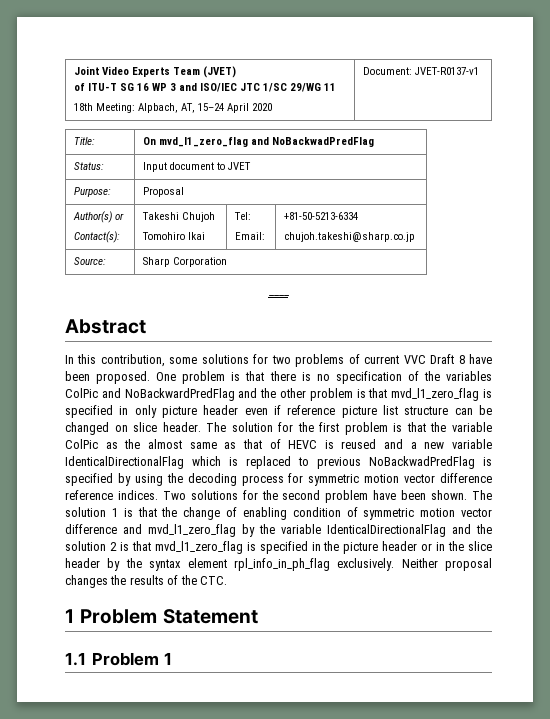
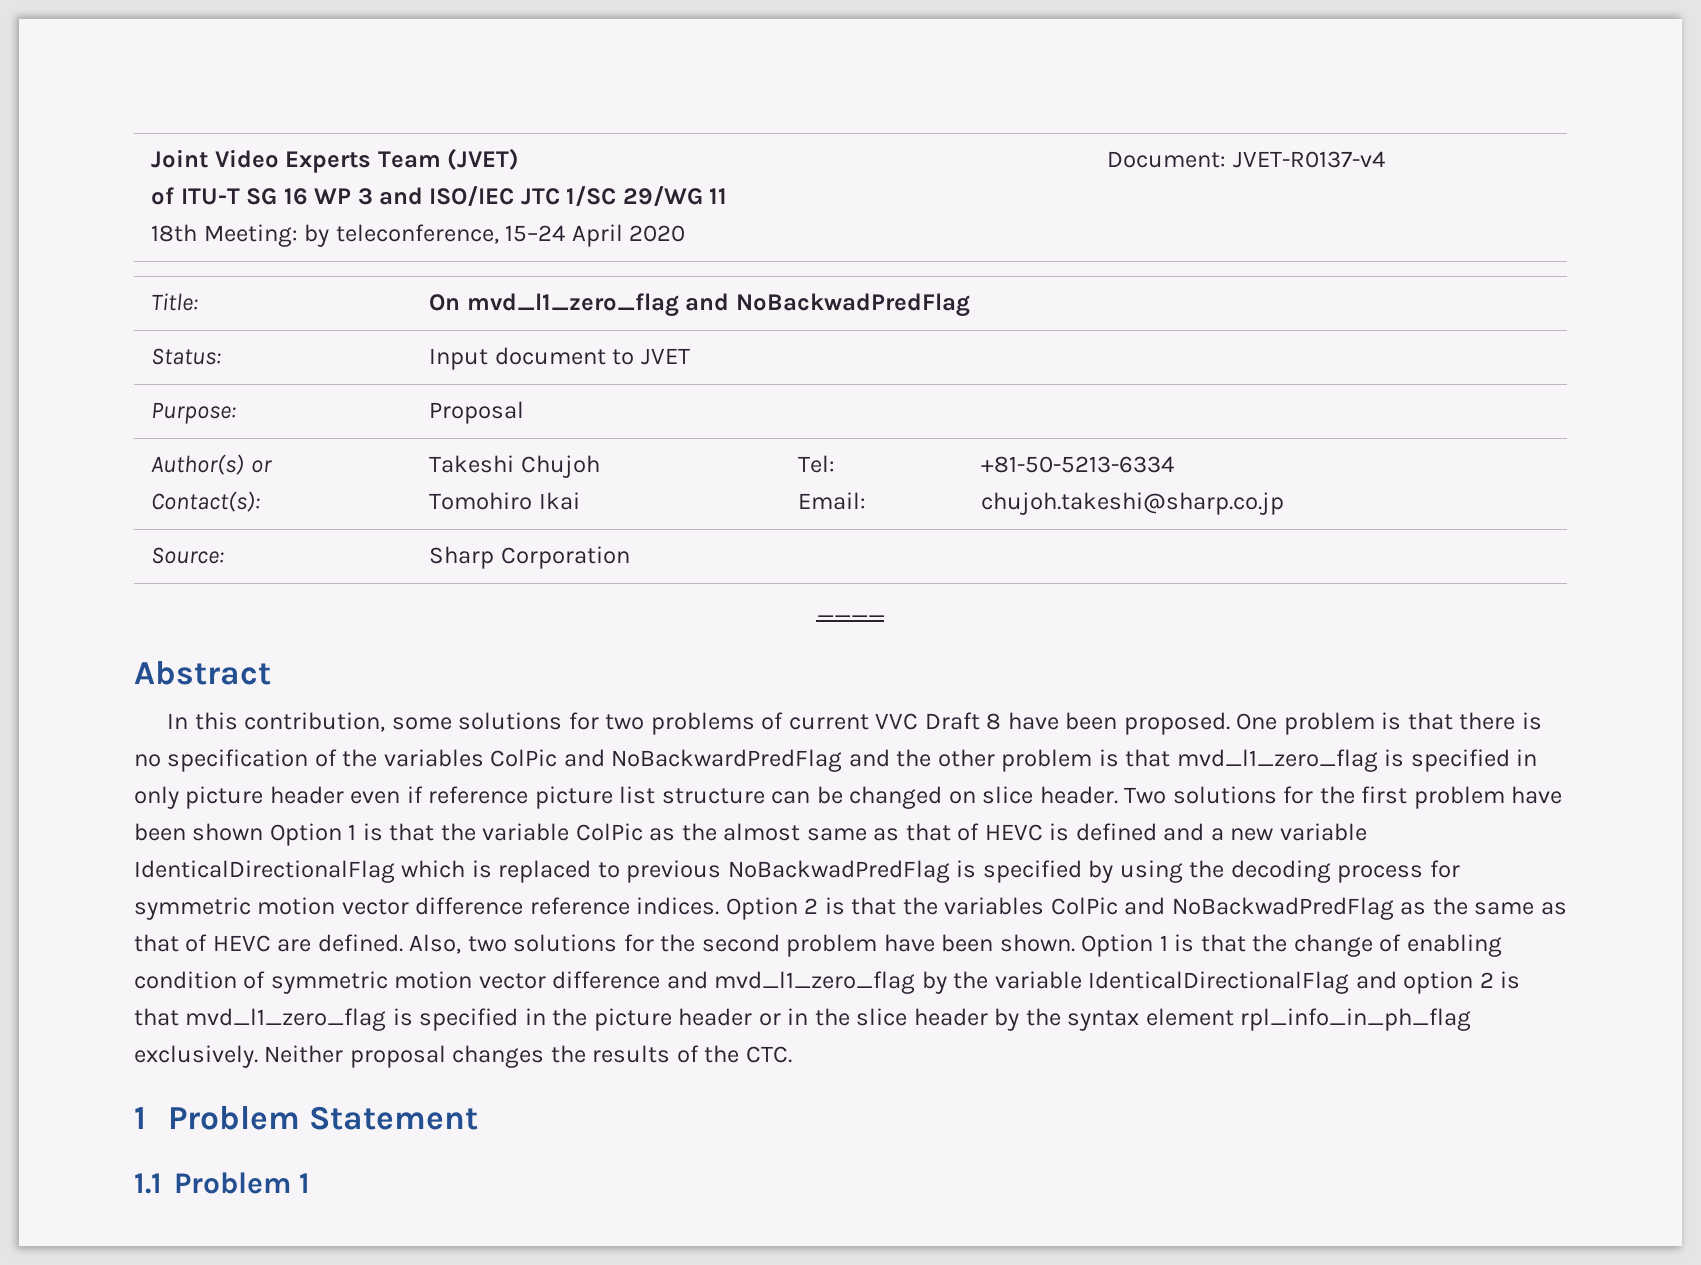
[138,103,196,113] Alpbach, AT, -> [304,224,499,247] by teleconference,
[415,67,480,75] JVET-R0137-v1 -> [1232,151,1385,168] JVET-R0137-v4
[206,422,273,432] The solution -> [1124,786,1277,804] Two solutions
(388, 428) none -> [1511,786,1563,804] [134,823,357,846] have been shown Option 1
[341,439,377,449] reused -> [1075,823,1157,841] defined
[162,491,186,500] Two -> [725,897,1567,920] [134,934,507,954] Option 2 is that the variables ColPic and NoBackwadPredFlag as the same as that of HEVC are defined. Also, two
[472,490,493,500] [65,507,106,517] The solution -> [1081,934,1154,957] Option
[476,524,492,534] [65,541,106,551] the solution -> [1403,971,1474,994] option

